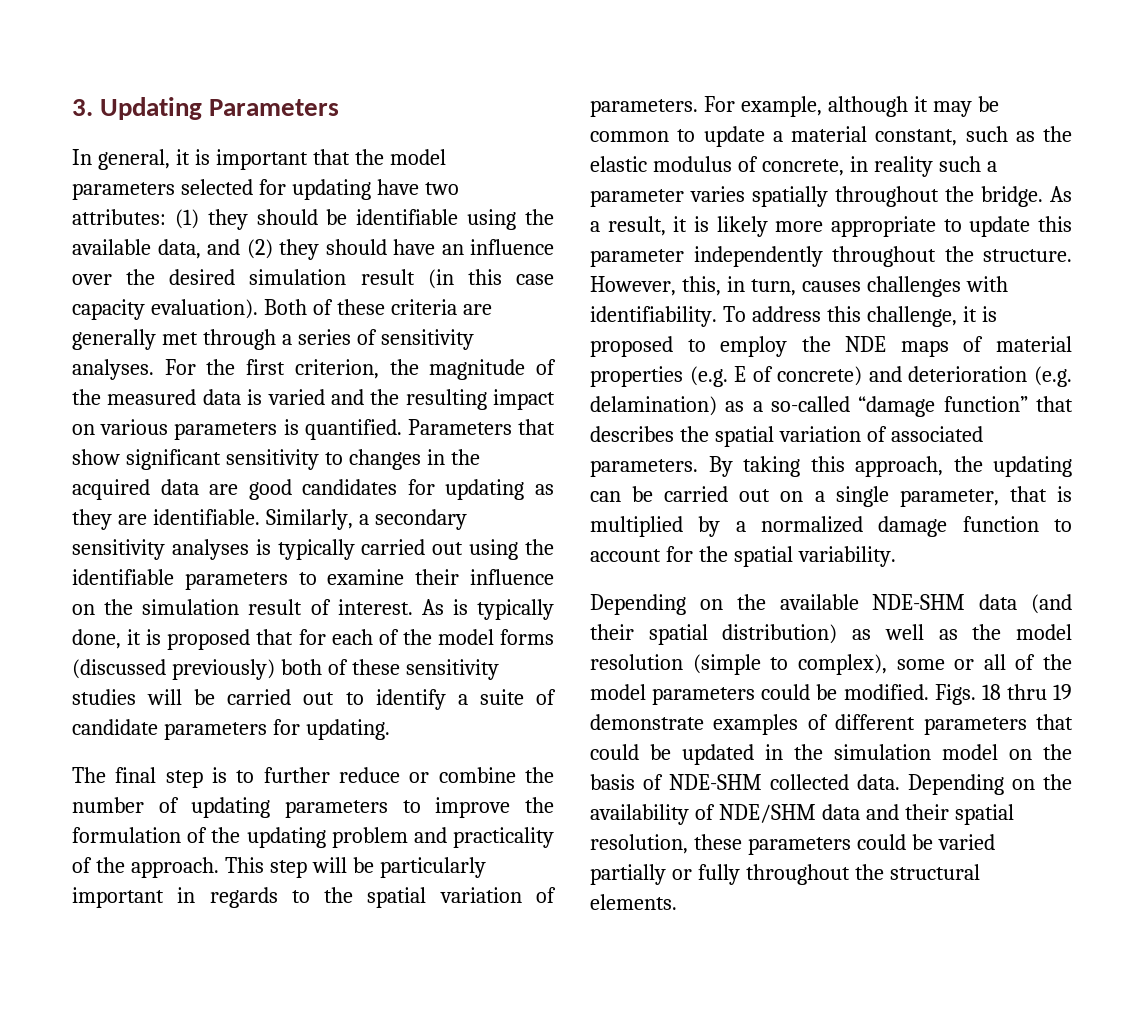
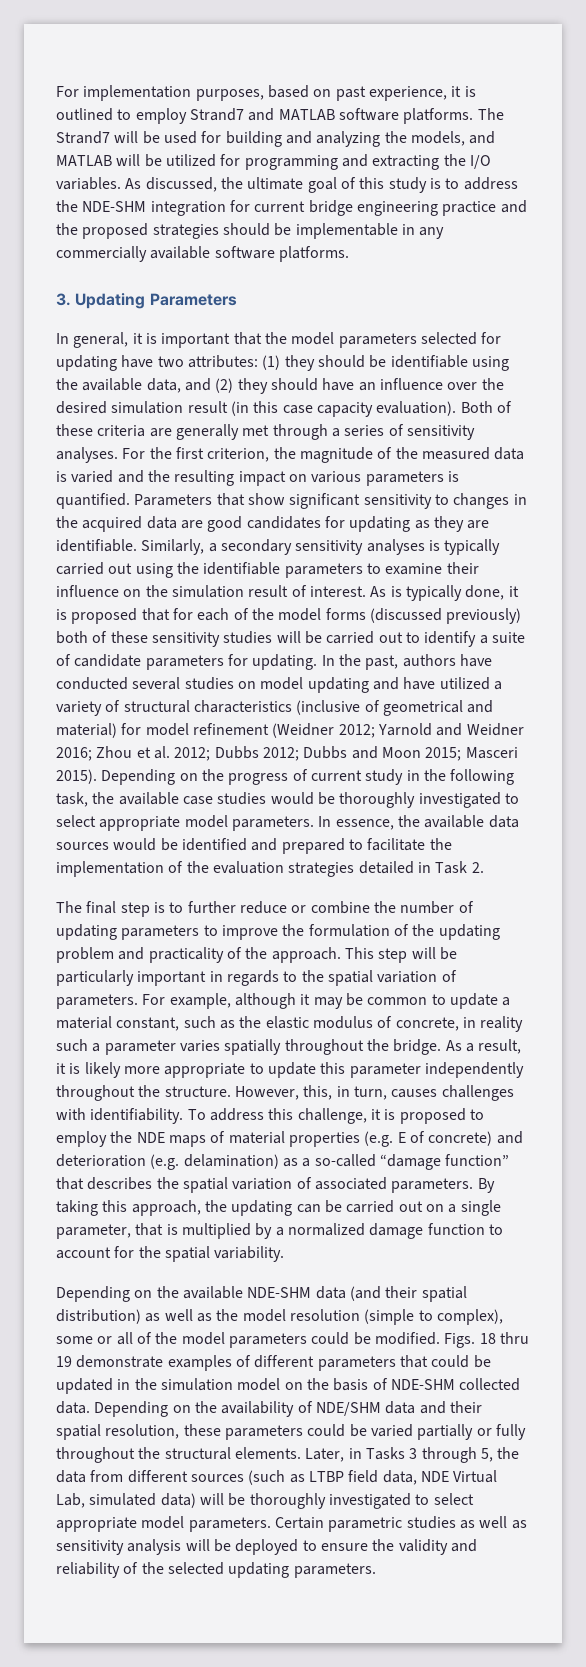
(72, 107) none -> [56,85,476,101] [56,108,504,124] [56,131,496,147] [56,154,491,170] [56,177,518,193] [56,200,527,216] [56,223,445,239] [56,246,349,262] For implementation purposes, based on past experience, it is outlined to employ Strand7 and MATLAB software platforms. The Strand7 will be used for building and analyzing the models, and MATLAB will be utilized for programming and extracting the I/O variables. As discussed, the ultimate goal of this study is to address the NDE-SHM integration for current bridge engineering practice and the proposed strategies should be implementable in any commercially available software platforms. //
(390, 729) none -> [321,654,492,670] [56,677,502,693] [56,700,494,716] [56,723,524,738] [56,746,518,761] [56,769,515,785] [56,792,519,808] [56,815,519,831] [56,838,452,854] [56,861,484,877] In the past, authors have conducted several studies on model updating and have utilized a variety of structural characteristics (inclusive of geometrical and material) for model refinement (Weidner 2012; Yarnold and Weidner 2016; Zhou et al. 2012; Dubbs 2012; Dubbs and Moon 2015; Masceri 2015). Depending on the progress of current study in the following task, the available case studies would be thoroughly investigated to select appropriate model parameters. In essence, the available data sources would be identified and prepared to facilitate the implementation of the evaluation strategies detailed in Task 2.
(677, 902) none -> [305,1447,520,1463] [56,1470,498,1485] [56,1493,474,1509] [56,1516,527,1532] [56,1539,477,1555] [56,1562,376,1578] Later, in Tasks 3 through 5, the data from different sources (such as LTBP field data, NDE Virtual Lab, simulated data) will be thoroughly investigated to select appropriate model parameters. Certain parametric studies as well as sensitivity analysis will be deployed to ensure the validity and reliability of the selected updating parameters.

